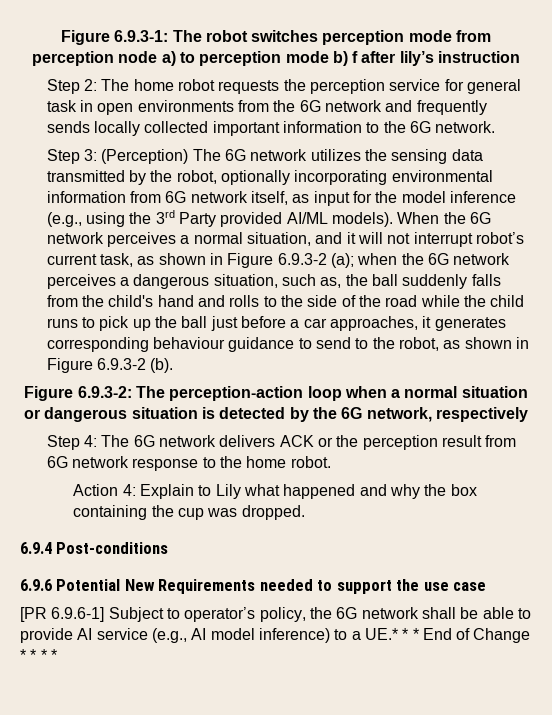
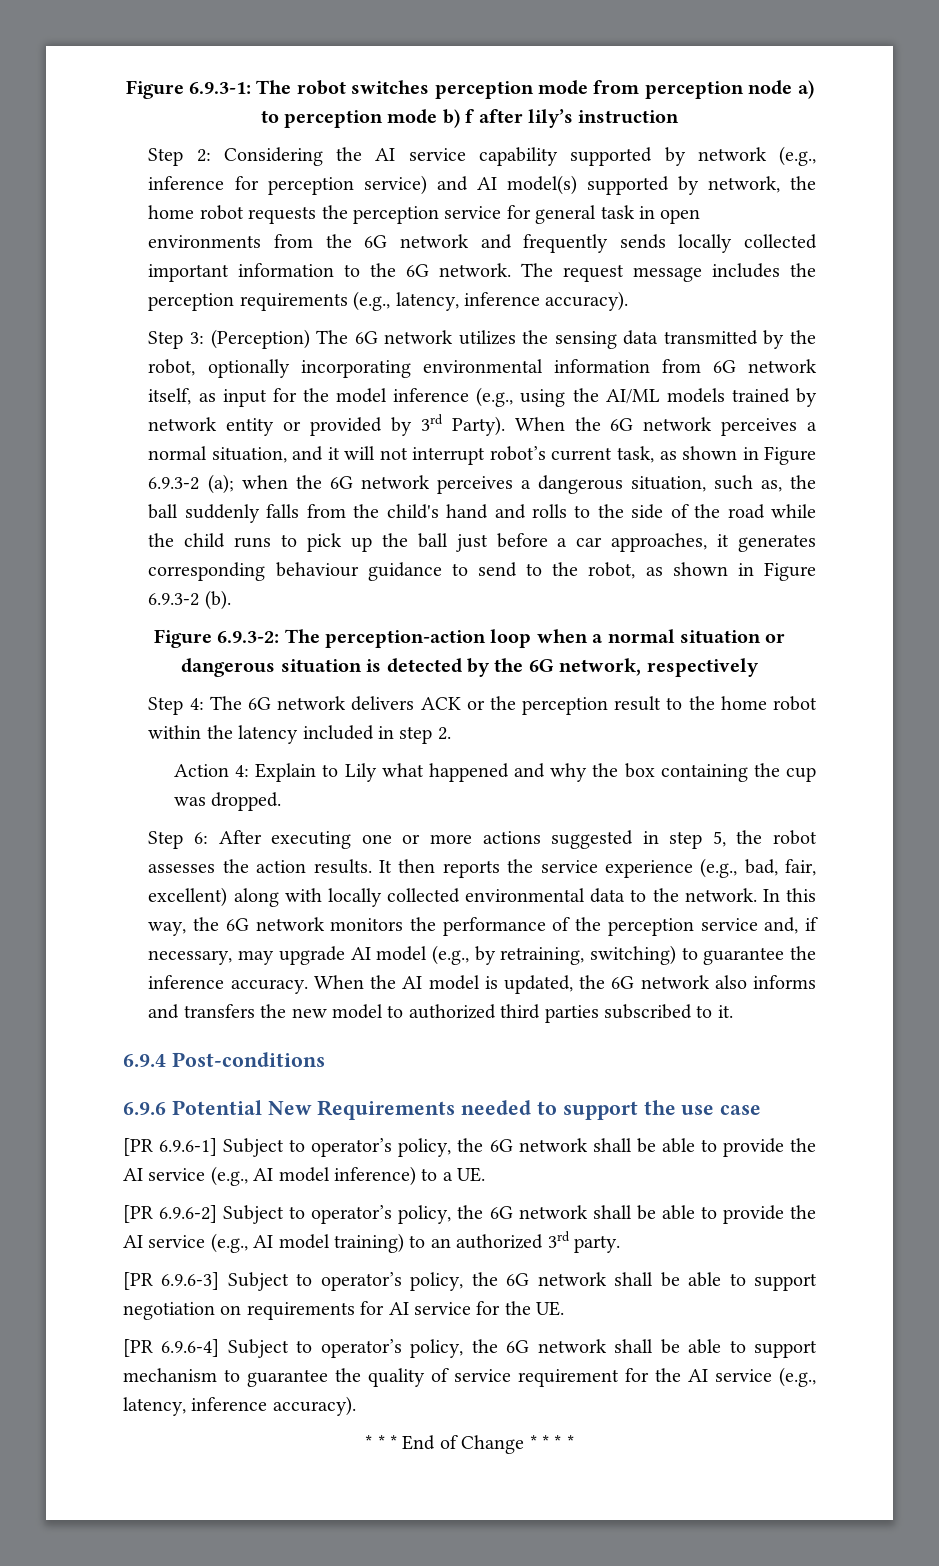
[101,79,130,91] The -> [223,146,816,166] [148,175,816,195] Considering the AI service capability supported by network (e.g., inference for perception service) and AI model(s) supported by network, the
(496, 127) none -> [521,263,816,282] [148,291,629,311] The request message includes the perception requirements (e.g., latency, inference accuracy).
[155,210,393,227] 3rd Party provided AI/ML models). -> [605,388,817,407] [148,414,505,436] AI/ML models trained by network entity or provided by 3rd Party).
[485,435,517,447] [46,456,331,471] from 6G network response to the home robot. -> [666,696,818,711] [148,725,451,744] to the home robot within the latency included in step 2.
(305, 512) none -> [148,830,817,849] [148,858,816,878] [148,887,816,907] [148,917,818,936] [148,945,817,965] [148,975,816,994] [148,1004,733,1023] // Step 6: After executing one or more actions suggested in step 5, the robot assesses the action results. It then reports the service experience (e.g., bad, fair, excellent) along with locally collected environmental data to the network. In this way, the 6G network monitors the performance of the perception service and, if necessary, may upgrade AI model (e.g., by retraining, switching) to guarantee the inference accuracy. When the AI model is updated, the 6G network also informs and transfers the new model to authorized third parties subscribed to it.
(73, 635) none -> [789,1138,816,1152] the
[364,628,398,640] UE.* -> [457,1167,486,1182] [123,1205,816,1224] [123,1231,620,1253] [123,1272,817,1291] [123,1301,565,1320] [123,1339,817,1358] [123,1367,816,1387] [123,1396,356,1416] [365,1435,373,1449] UE. // [PR 6.9.6-2] Subject to operator’s policy, the 6G network shall be able to provide the AI service (e.g., AI model training) to an authorized 3rd party. // [PR 6.9.6-3] Subject to operator’s policy, the 6G network shall be able to support negotiation on requirements for AI service for the UE. // [PR 6.9.6-4] Subject to operator’s policy, the 6G network shall be able to support mechanism to guarantee the quality of service requirement for the AI service (e.g., latency, inference accuracy). // *

